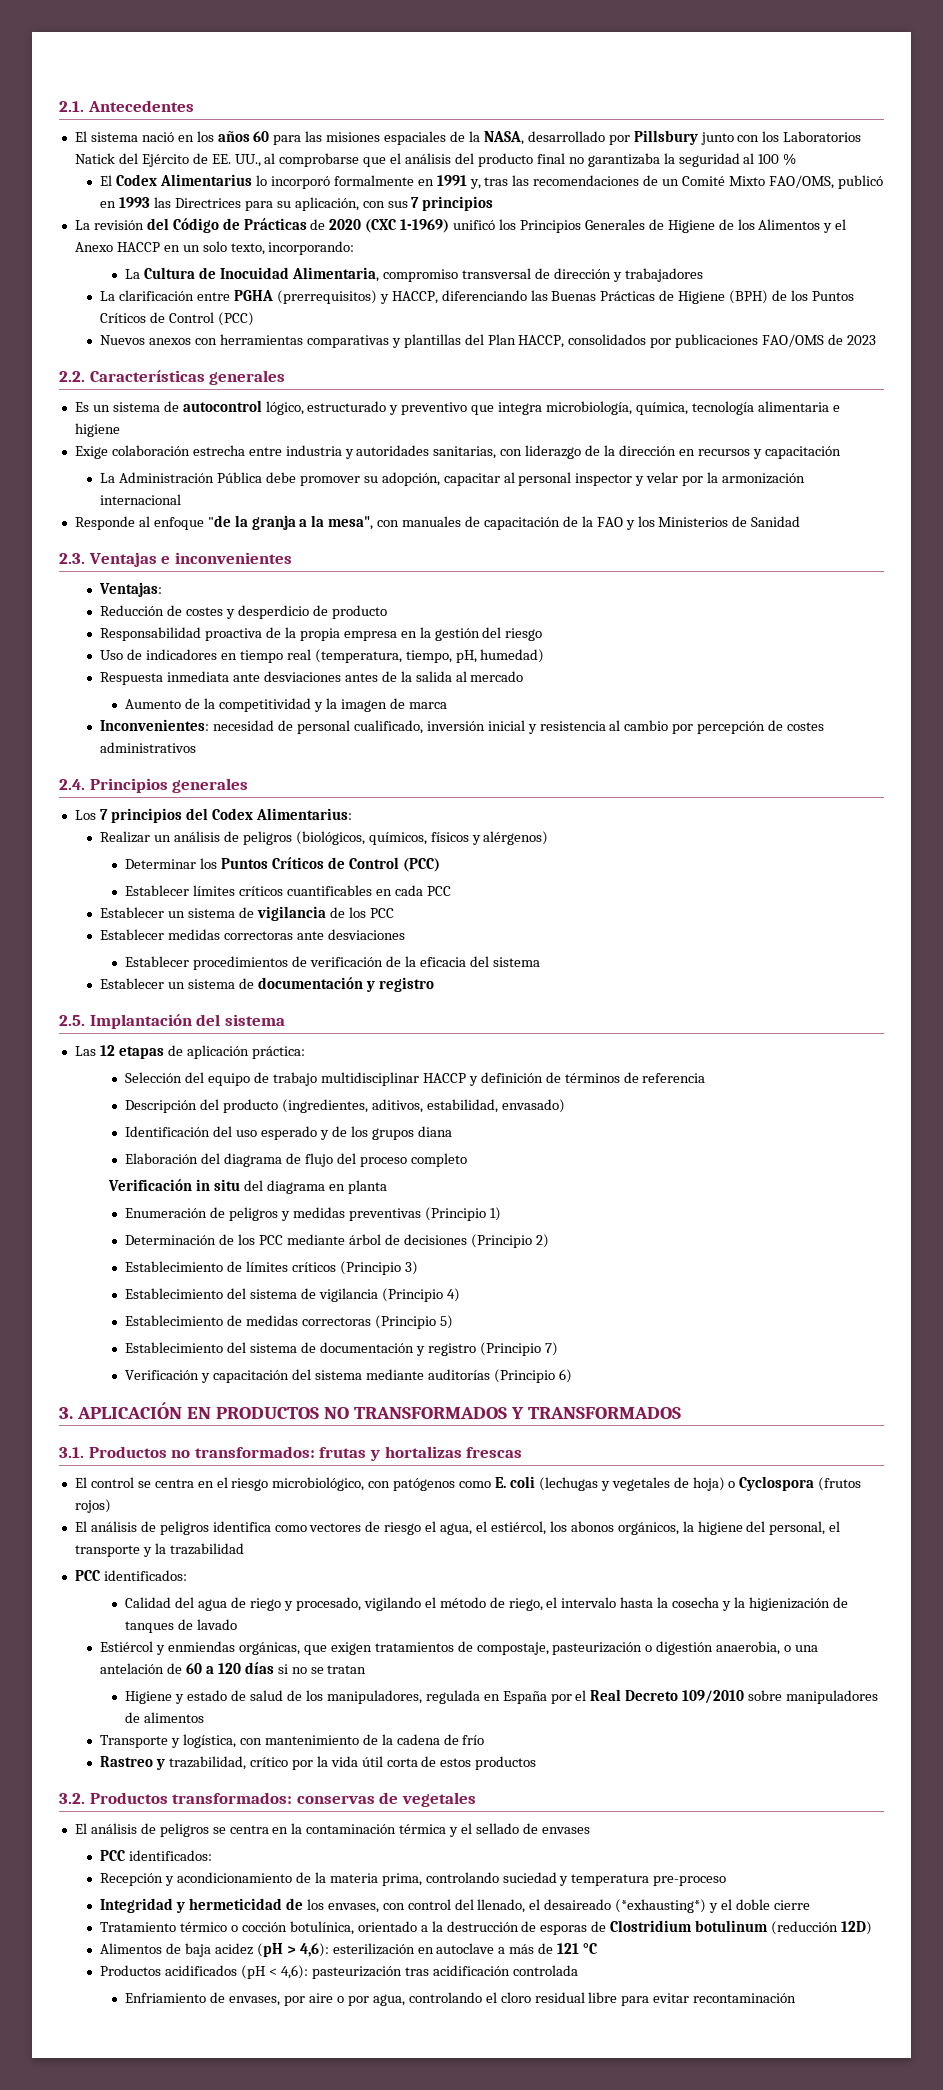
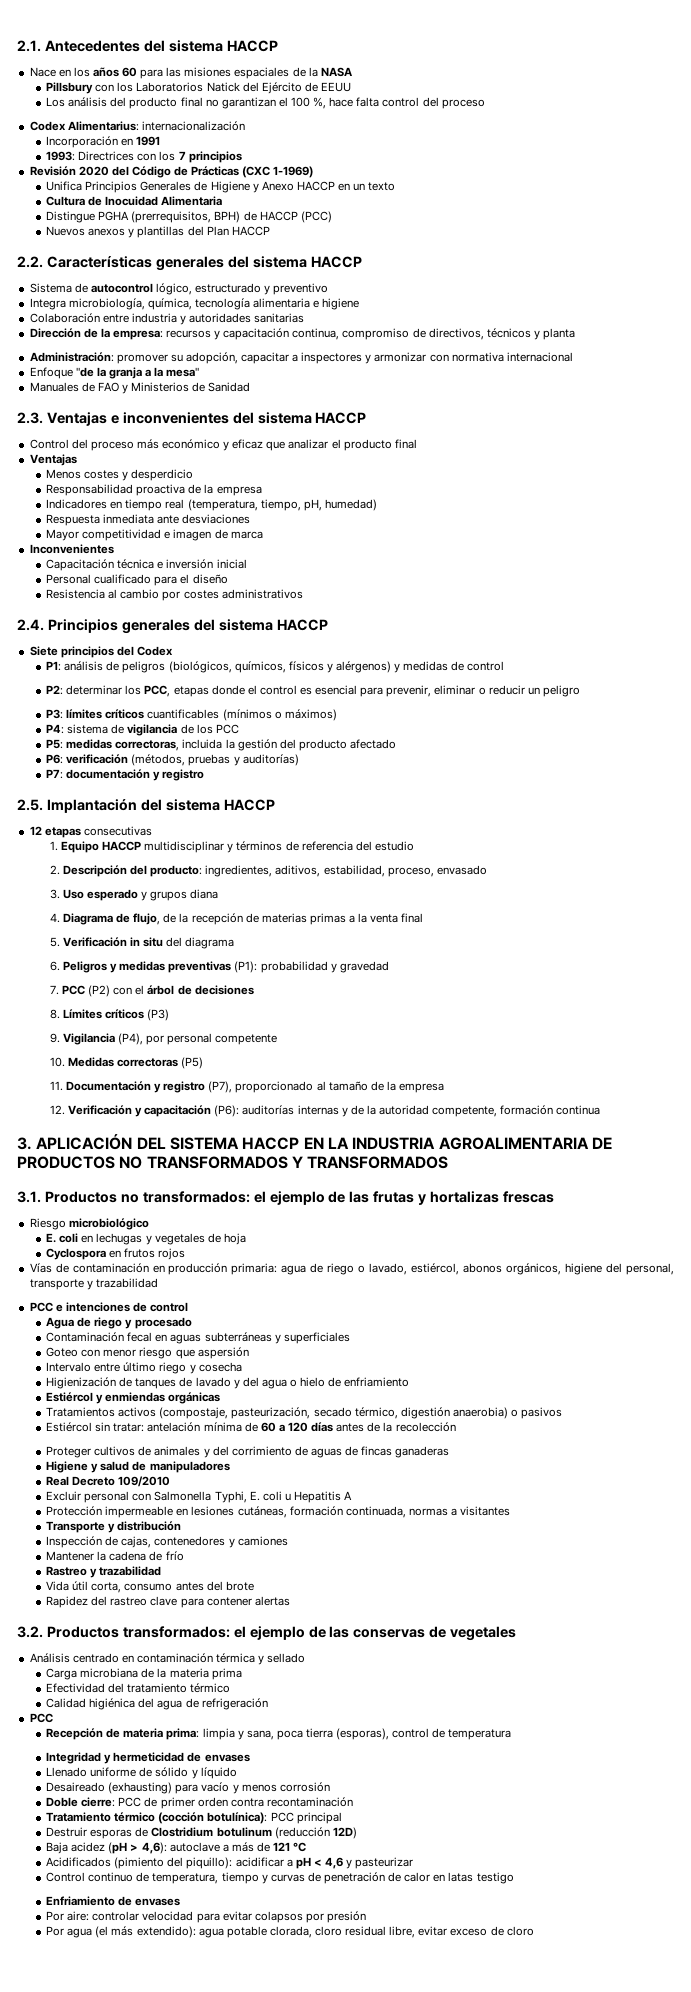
[74,131,174,142] // El sistema nació -> [143,40,278,52] [29,67,56,77] del sistema HACCP // Nace
[483,130,734,145] NASA, desarrollado por Pillsbury junto -> [320,67,353,77] [46,82,94,94] NASA // Pillsbury
[211,153,402,167] EE. UU., al comprobarse que el -> [320,82,351,92] [46,97,66,107] EEUU // Los
[587,153,797,167] [100,174,883,189] [100,197,408,211] garantizaba la seguridad al 100 % // El Codex Alimentarius lo incorporó formalmente en 1991 y, tras las recomendaciones de un Comité Mixto FAO/OMS, publicó en 1993 las Directrices para su aplicación, con sus -> [221,97,485,109] [29,121,245,131] [46,136,161,148] [46,151,176,161] garantizan el 100 %, hace falta control del proceso // Codex Alimentarius: internacionalización // Incorporación en 1991 // 1993: Directrices con los
[74,220,144,230] La revisión -> [29,166,109,176] Revisión 2020
[310,219,362,230] de 2020 -> (240, 171) none
[453,219,517,230] unificó los -> [46,181,83,191] // Unifica
[718,219,847,233] [74,241,355,255] [125,267,703,282] [100,290,854,304] [100,312,215,323] de los Alimentos y el Anexo HACCP en un solo texto, incorporando: // La Cultura de Inocuidad Alimentaria, compromiso transversal de dirección y trabajadores // La clarificación entre PGHA (prerrequisitos) y HACCP, diferenciando las Buenas Prácticas de Higiene (BPH) de los Puntos Críticos de Control -> [252,181,396,193] [46,196,223,206] [46,211,298,223] y Anexo HACCP en un texto // Cultura de Inocuidad Alimentaria // Distingue PGHA (prerrequisitos, BPH) de HACCP
[195,334,389,348] con herramientas comparativas -> (126, 232) none
[518,334,876,348] HACCP, consolidados por publicaciones FAO/OMS de 2023 -> [231,226,270,236] HACCP
[74,402,160,412] // Es un sistema -> [227,256,362,268] [29,283,72,293] del sistema HACCP // Sistema
[471,402,543,415] que integra -> [29,298,66,310] // Integra
[74,445,245,459] Exige colaboración estrecha -> [29,313,100,323] Colaboración
[433,445,841,459] [100,472,805,486] [100,494,182,505] [74,516,204,530] sanitarias, con liderazgo de la dirección en recursos y capacitación // La Administración Pública debe promover su adopción, capacitar al personal inspector y velar por la armonización internacional // Responde al enfoque -> [254,313,305,323] [29,328,576,340] [29,352,573,364] [29,367,73,379] sanitarias // Dirección de la empresa: recursos y capacitación continua, compromiso de directivos, técnicos y planta // Administración: promover su adopción, capacitar a inspectores y armonizar con normativa internacional // Enfoque
[328,516,593,530] mesa", con manuales de capacitación de la -> [166,367,200,377] [29,382,95,392] mesa" // Manuales de
[637,516,655,527] los -> (128, 389) none
[99,582,163,597] [100,605,183,616] // Ventajas: // Reducción de -> [232,412,367,424] [29,439,417,451] [29,454,77,466] [46,469,82,479] del sistema HACCP // Control del proceso más económico y eficaz que analizar el producto final // Ventajas // Menos
[312,605,387,619] de producto -> (194, 475) none
[299,627,543,641] [100,649,218,660] propia empresa en la gestión del riesgo // Uso de indicadores -> [216,486,262,496] [46,499,108,509] empresa // Indicadores
[344,671,524,682] [125,698,447,712] [100,719,606,734] antes de la salida al mercado // Aumento de la competitividad y la imagen de marca // Inconvenientes: necesidad de personal cualificado, inversión inicial y resistencia -> [46,529,263,541] [29,544,114,554] [46,559,247,571] [46,574,228,586] [46,589,106,599] // Mayor competitividad e imagen de marca // Inconvenientes // Capacitación técnica e inversión inicial // Personal cualificado para el diseño // Resistencia
[697,720,784,734] percepción de -> (181, 596) none
[74,809,108,820] // Los 7 -> [193,619,328,631] [29,646,58,656] del sistema HACCP // Siete
[255,808,352,820] [100,831,172,843] Alimentarius: // Realizar un -> [46,661,62,671] // P1:
[125,857,440,872] [125,885,451,896] [100,907,186,918] // Determinar los Puntos Críticos de Control (PCC) // Establecer límites críticos cuantificables en cada PCC // Establecer un -> [394,661,505,673] [46,685,580,697] [46,709,337,721] [46,724,65,734] y medidas de control // P2: determinar los PCC, etapas donde el control es esencial para prevenir, eliminar o reducir un peligro // P3: límites críticos cuantificables (mínimos o máximos) // P4:
[100,929,405,940] [125,956,540,970] [100,978,254,989] Establecer medidas correctoras ante desviaciones // Establecer procedimientos de verificación de la eficacia del sistema // Establecer un sistema de -> [46,739,396,751] [46,754,299,766] [46,769,64,779] P5: medidas correctoras, incluida la gestión del producto afectado // P6: verificación (métodos, pruebas y auditorías) // P7:
[74,1046,96,1056] // Las -> [223,799,275,811] HACCP //
[167,1045,305,1059] [125,1072,706,1086] [125,1099,565,1113] [125,1126,452,1140] [125,1153,467,1167] de aplicación práctica: // Selección del equipo de trabajo multidisciplinar HACCP y definición de términos de referencia // Descripción del producto (ingredientes, aditivos, estabilidad, envasado) // Identificación del uso esperado y de los grupos diana // Elaboración del diagrama de flujo del proceso completo // -> [83,826,152,836] [49,841,414,853] [49,865,487,877] [49,889,219,901] [49,913,424,925] [49,937,60,947] consecutivas // 1. Equipo HACCP multidisciplinar y términos de referencia del estudio // 2. Descripción del producto: ingredientes, aditivos, estabilidad, proceso, envasado // 3. Uso esperado y grupos diana // 4. Diagrama de flujo, de la recepción de materias primas a la venta final // 5.
[329,1180,387,1194] [125,1207,501,1221] [125,1234,549,1248] [125,1261,419,1275] [125,1288,460,1302] [125,1315,454,1329] [125,1342,558,1356] [125,1369,572,1383] [59,1402,211,1419] en planta // Enumeración de peligros y medidas preventivas (Principio 1) // Determinación de los PCC mediante árbol de decisiones (Principio 2) // Establecimiento de límites críticos (Principio 3) // Establecimiento del sistema de vigilancia (Principio 4) // Establecimiento de medidas correctoras (Principio 5) // Establecimiento del sistema de documentación y registro (Principio 7) // Verificación y capacitación del sistema mediante auditorías (Principio 6) // 3. APLICACIÓN EN -> [49,961,389,973] [49,985,254,997] [49,1009,170,1021] [49,1033,278,1045] [49,1057,204,1069] [49,1081,445,1093] [49,1105,601,1117] [17,1134,612,1150] // 6. Peligros y medidas preventivas (P1): probabilidad y gravedad // 7. PCC (P2) con el árbol de decisiones // 8. Límites críticos (P3) // 9. Vigilancia (P4), por personal competente // 10. Medidas correctoras (P5) // 11. Documentación y registro (P7), proporcionado al tamaño de la empresa // 12. Verificación y capacitación (P6): auditorías internas y de la autoridad competente, formación continua // 3. APLICACIÓN DEL SISTEMA HACCP EN LA INDUSTRIA AGROALIMENTARIA DE
(315, 1452) none -> [253,1191,370,1205] el ejemplo de las
[74,1476,862,1491] [74,1499,111,1513] [74,1521,567,1535] El control se centra en el riesgo microbiológico, con patógenos como E. coli (lechugas y vegetales de hoja) o Cyclospora (frutos rojos) // El análisis de peligros identifica como vectores de riesgo el agua, el estiércol, los -> [29,1218,149,1230] [46,1233,246,1245] [46,1248,186,1260] [29,1263,460,1275] Riesgo microbiológico // E. coli en lechugas y vegetales de hoja // Cyclospora en frutos rojos // Vías de contaminación en producción primaria: agua de riego o lavado, estiércol,
[682,1521,694,1532] la -> (562, 1269) none
[829,1521,841,1532] el -> (675, 1269) none
[154,1543,166,1554] la -> (93, 1285) none
[103,1570,187,1581] [125,1597,848,1611] [125,1619,238,1633] [100,1641,819,1655] [100,1663,165,1674] identificados: // Calidad del agua de riego y procesado, vigilando el método de riego, el intervalo hasta la cosecha y la higienización de tanques de lavado // Estiércol y enmiendas orgánicas, que exigen tratamientos de compostaje, pasteurización o digestión anaerobia, o una antelación -> [55,1302,189,1312] [46,1317,192,1329] [46,1332,350,1344] [46,1347,249,1359] [46,1362,242,1374] [46,1377,410,1389] [46,1392,221,1404] [46,1407,563,1419] [46,1422,242,1432] e intenciones de control // Agua de riego y procesado // Contaminación fecal en aguas subterráneas y superficiales // Goteo con menor riesgo que aspersión // Intervalo entre último riego y cosecha // Higienización de tanques de lavado y del agua o hielo de enfriamiento // Estiércol y enmiendas orgánicas // Tratamientos activos (compostaje, pasteurización, secado térmico, digestión anaerobia) o pasivos // Estiércol sin tratar: antelación mínima
[277,1664,367,1674] [125,1689,878,1704] [125,1712,205,1723] [100,1734,378,1748] si no se tratan // Higiene y estado de salud de los manipuladores, regulada en España por el Real Decreto 109/2010 sobre manipuladores de alimentos // Transporte y logística, con mantenimiento de -> [336,1422,456,1432] [46,1446,450,1458] [46,1461,230,1473] [46,1476,171,1487] [46,1491,353,1503] [46,1506,511,1518] [46,1521,182,1533] [46,1536,288,1548] [46,1551,95,1561] antes de la recolección // Proteger cultivos de animales y del corrimiento de aguas de fincas ganaderas // Higiene y salud de manipuladores // Real Decreto 109/2010 // Excluir personal con Salmonella Typhi, E. coli u Hepatitis A // Protección impermeable en lesiones cutáneas, formación continuada, normas a visitantes // Transporte y distribución // Inspección de cajas, contenedores y camiones // Mantener
[169,1756,537,1770] trazabilidad, crítico por la vida útil corta de estos productos -> [99,1566,162,1576] [46,1581,254,1593] [46,1596,290,1608] trazabilidad // Vida útil corta, consumo antes del brote // Rapidez del rastreo clave para contener alertas
(293, 1798) none -> [233,1626,350,1640] el ejemplo de las
[74,1823,303,1837] El análisis de peligros se centra en la -> [29,1653,134,1663] Análisis centrado en
[461,1823,473,1834] el -> (265, 1660) none
[522,1823,590,1834] [100,1850,213,1861] [100,1872,569,1886] de envases // PCC identificados: // Recepción y acondicionamiento de la materia prima, controlando suciedad y -> [46,1668,242,1680] [46,1683,231,1693] [46,1698,268,1710] [29,1713,53,1723] [46,1728,446,1740] // Carga microbiana de la materia prima // Efectividad del tratamiento térmico // Calidad higiénica del agua de refrigeración // PCC // Recepción de materia prima: limpia y sana, poca tierra (esporas), control de
[653,1876,727,1886] pre-proceso -> (512, 1734) none
[306,1899,810,1913] [100,1921,537,1935] los envases, con control del llenado, el desaireado (*exhausting*) y el doble cierre // Tratamiento térmico o cocción botulínica, orientado a la destrucción de -> [204,1754,250,1762] [46,1767,237,1779] [46,1782,330,1794] [46,1797,353,1809] [46,1812,342,1824] [46,1827,88,1837] envases // Llenado uniforme de sólido y líquido // Desaireado (exhausting) para vacío y menos corrosión // Doble cierre: PCC de primer orden contra recontaminación // Tratamiento térmico (cocción botulínica): PCC principal // Destruir
[100,1943,212,1957] Alimentos de baja -> [46,1842,69,1854] Baja
[332,1943,434,1955] esterilización en -> (167, 1848) none
[100,1965,578,1979] [125,1992,797,2006] Productos acidificados (pH < 4,6): pasteurización tras acidificación controlada // Enfriamiento de envases, por aire o por agua, controlando el cloro residual libre para evitar recontaminación -> [46,1857,414,1869] [46,1872,514,1884] [46,1896,181,1906] [46,1911,366,1923] [46,1926,534,1938] Acidificados (pimiento del piquillo): acidificar a pH < 4,6 y pasteurizar // Control continuo de temperatura, tiempo y curvas de penetración de calor en latas testigo // Enfriamiento de envases // Por aire: controlar velocidad para evitar colapsos por presión // Por agua (el más extendido): agua potable clorada, cloro residual libre, evitar exceso de cloro

